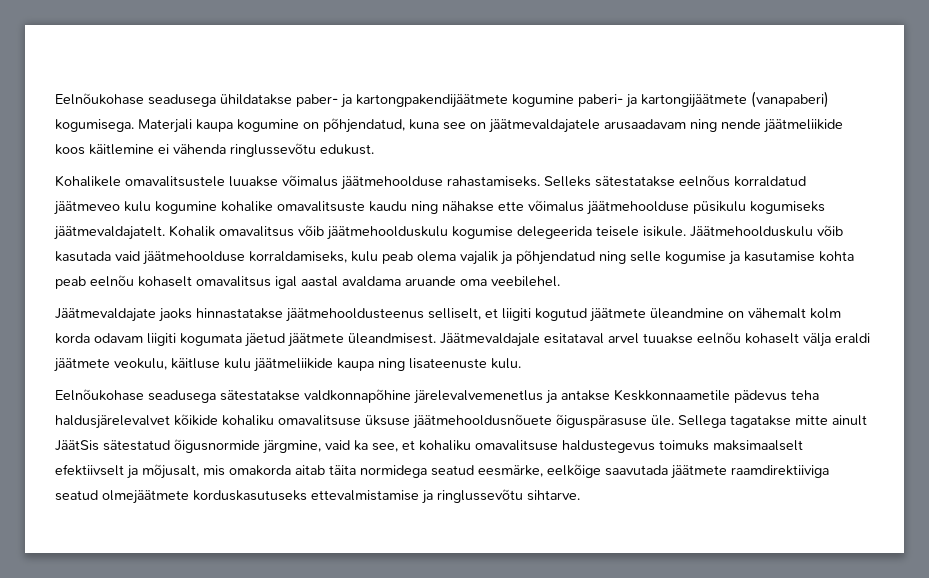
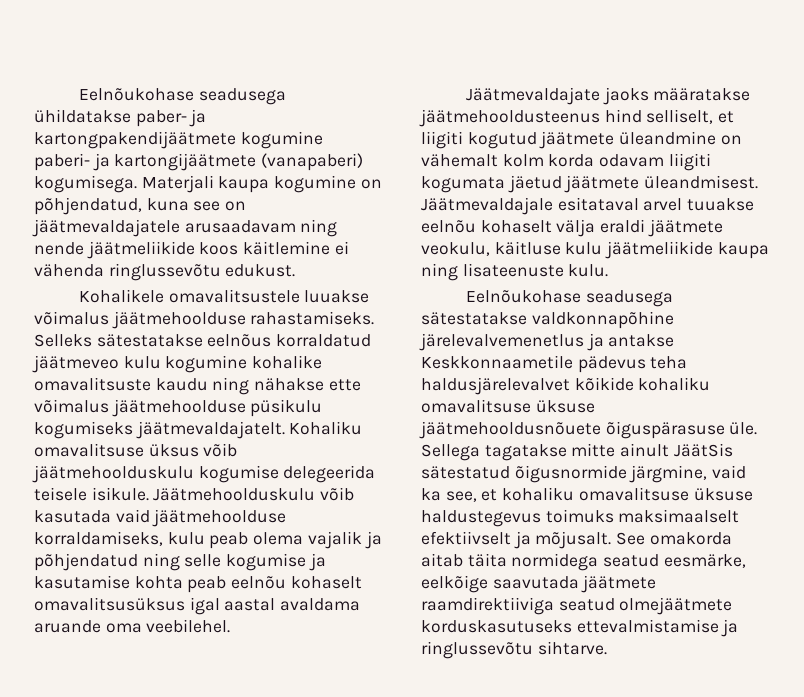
[169,225,294,237] Kohalik omavalitsus -> [289,421,363,435] [34,443,199,457] Kohaliku omavalitsuse üksus
[196,276,271,287] omavalitsus -> [34,597,185,611] omavalitsusüksus
[196,308,424,322] hinnastatakse jäätmehooldusteenus -> [653,88,751,101] [419,109,642,127] määratakse jäätmehooldusteenus hind
(558, 445) none -> [693,488,753,501] üksuse
[142,464,225,479] mõjusalt, mis -> [535,531,646,549] mõjusalt. See

